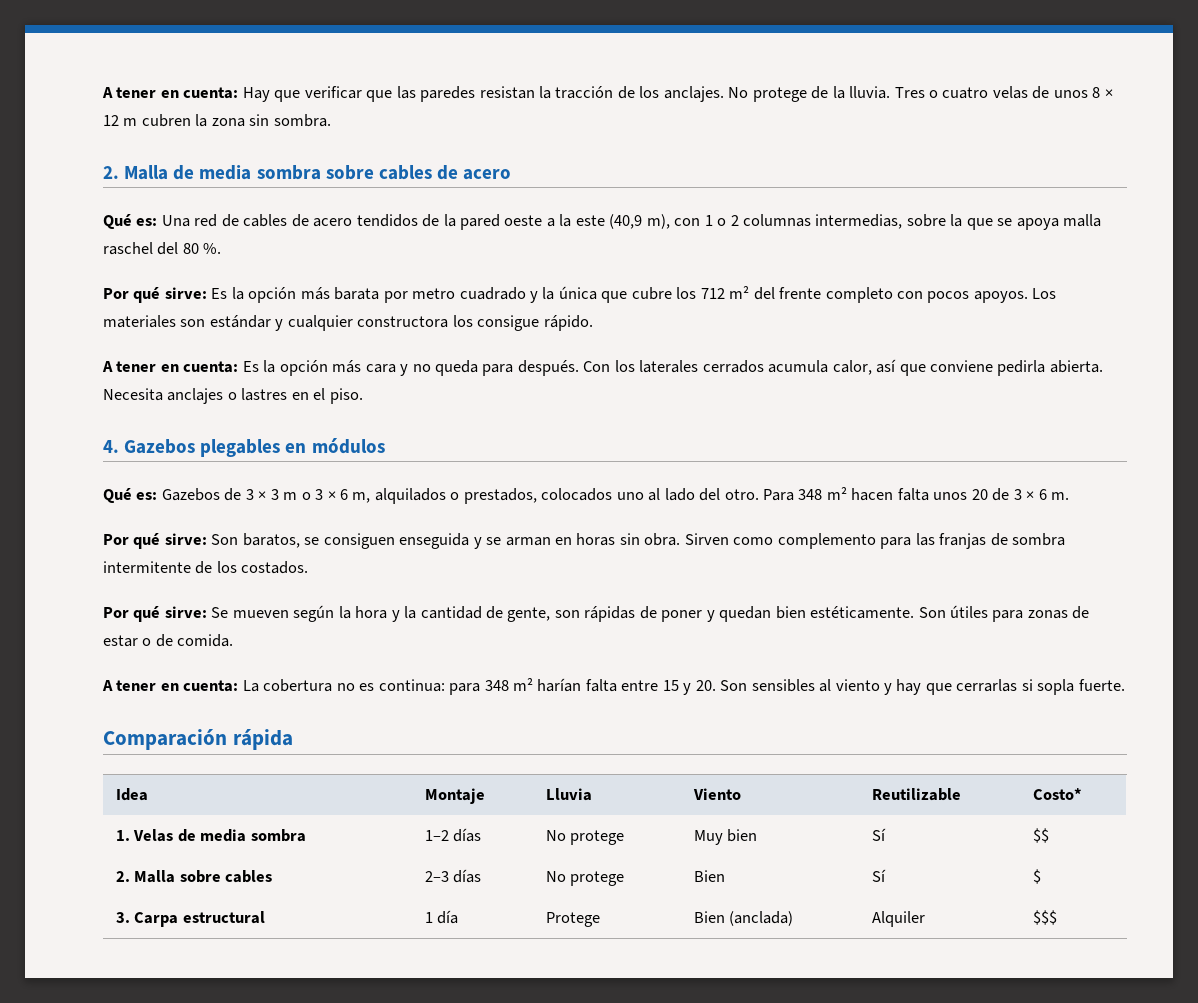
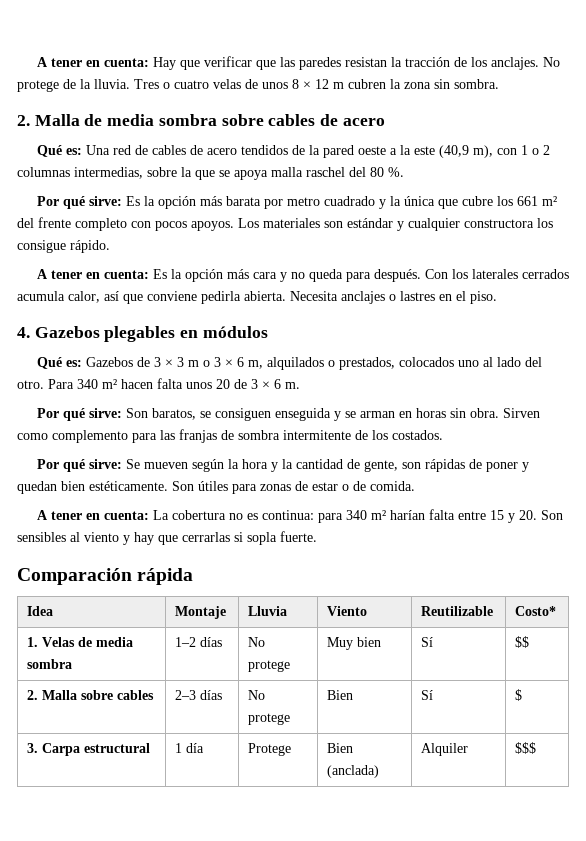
[700,288,725,299] 712 -> [516,196,538,206] 661
[798,489,823,500] 348 -> [77,379,98,389] 340
[484,680,509,691] 348 -> [345,510,367,520] 340

